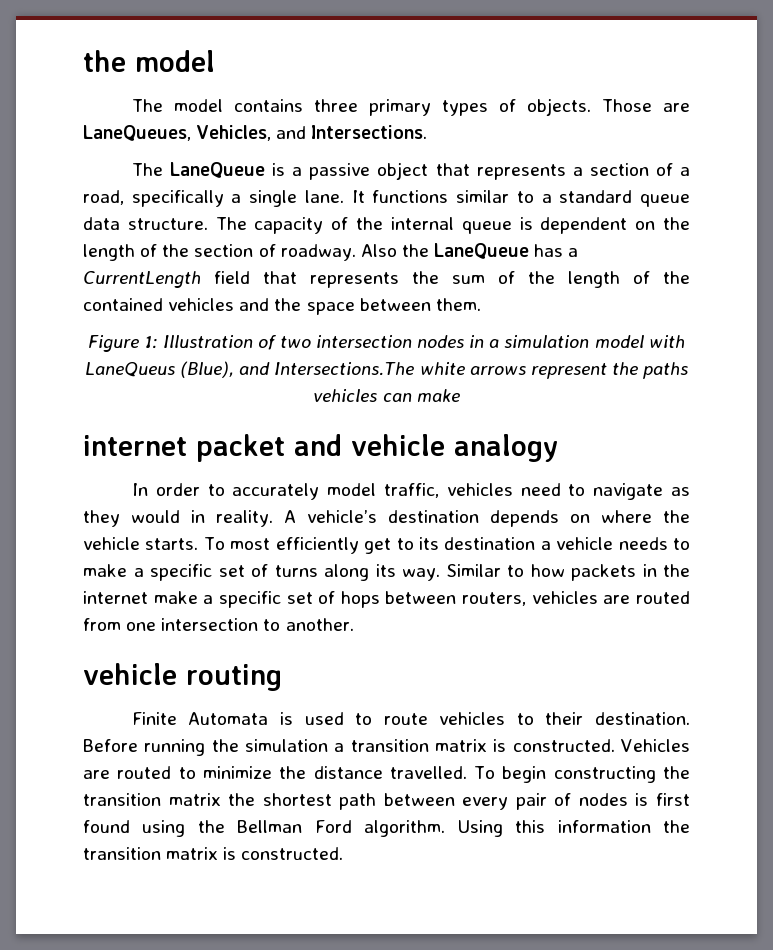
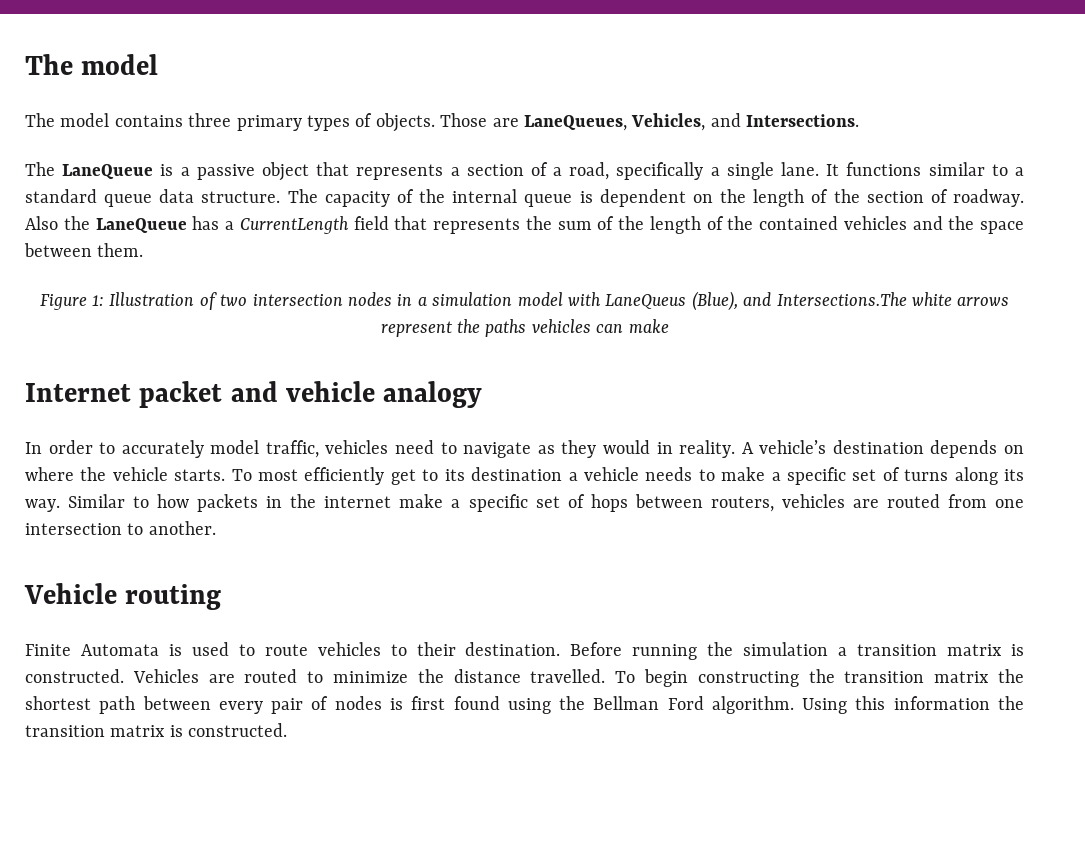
[83,50,126,72] the -> [25,54,73,75] The
[83,435,187,456] internet -> [25,383,131,402] Internet
[83,663,177,685] vehicle -> [24,583,117,604] Vehicle

